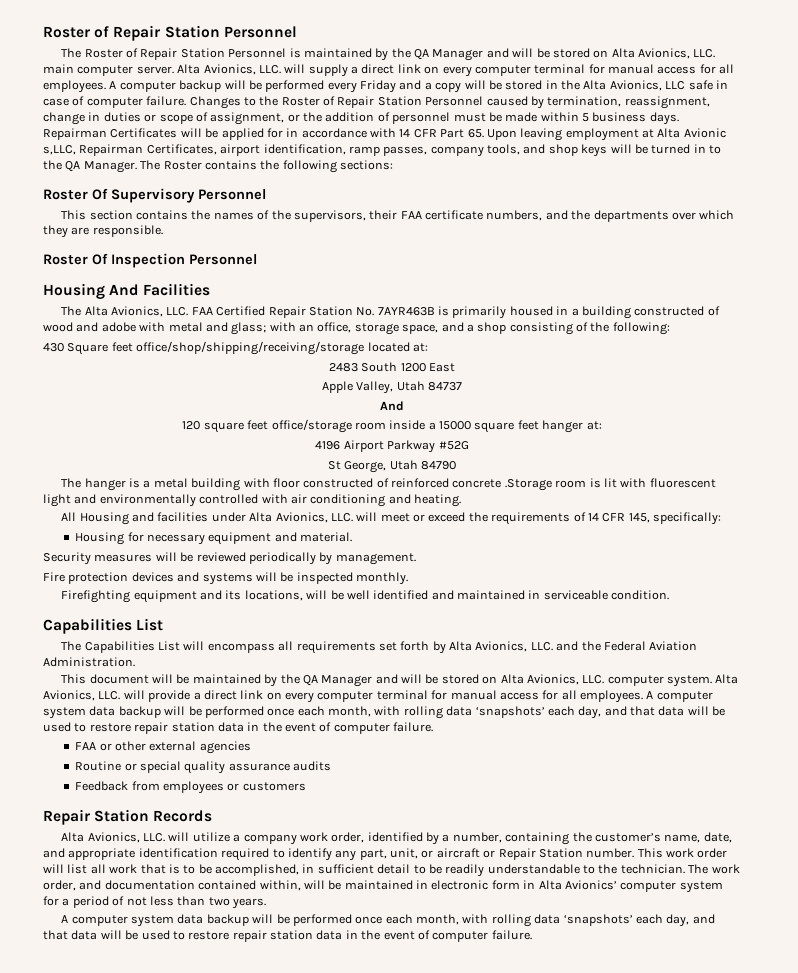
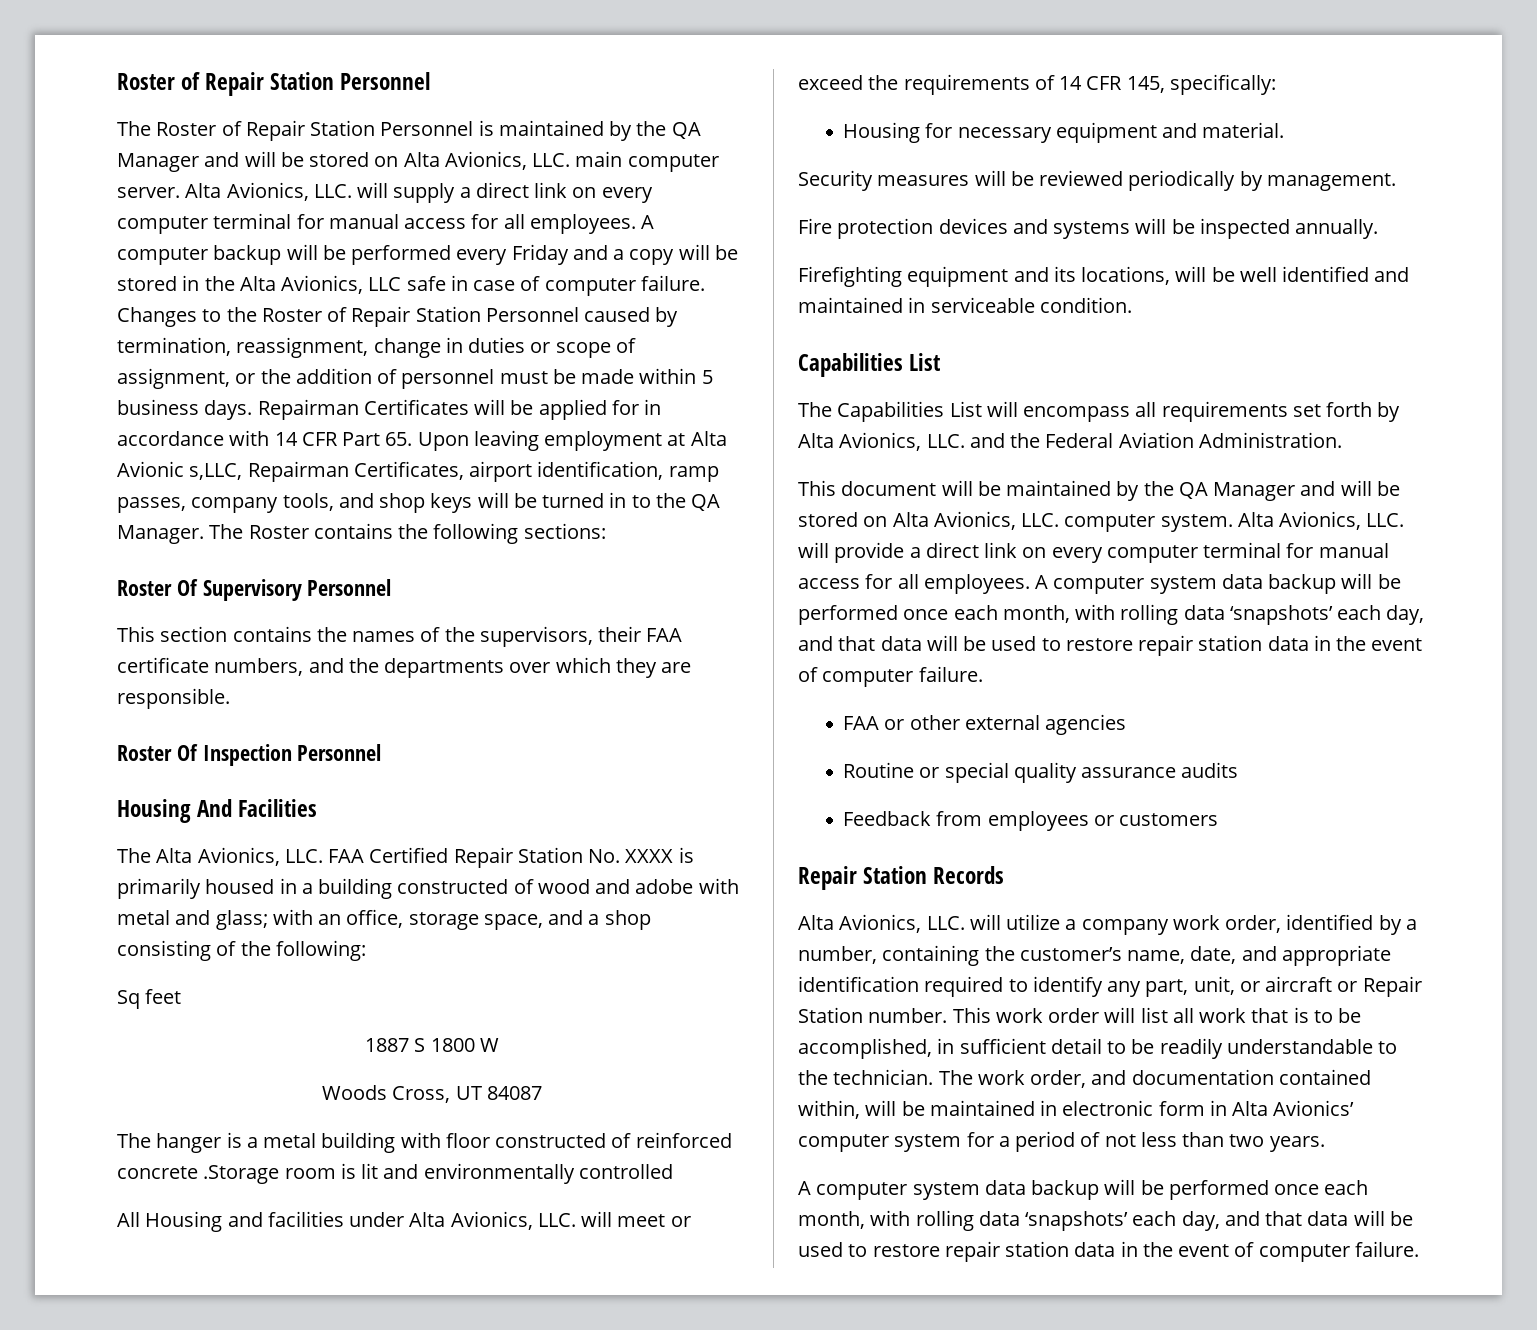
[377,307,435,316] 7AYR463B -> [625,849,674,863] XXXX
[43,341,428,355] [328,362,456,372] [321,381,463,394] [380,401,404,411] [182,419,602,433] [315,440,469,453] [327,460,457,473] 430 Square feet office/shop/shipping/receiving/storage located at: // 2483 South 1200 East // Apple Valley, Utah 84737 // And // 120 square feet office/storage room inside a 15000 square feet hanger at: // 4196 Airport Parkway #52G // St George, Utah 84790 -> [117,989,182,1009] [365,1038,499,1052] [322,1085,542,1103] Sq feet // 1887 S 1800 W // Woods Cross, UT 84087
[620,478,716,488] [43,494,71,507] with fluorescent light -> (379, 1171) none
[261,494,461,507] with air conditioning and heating. -> (673, 1171) none
[356,572,408,585] monthly. -> [1295,219,1379,239] annually.

